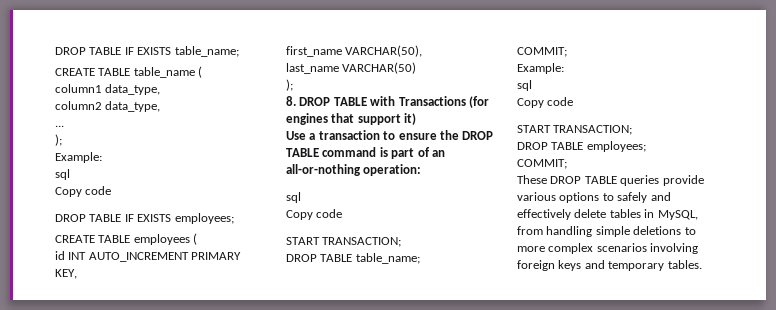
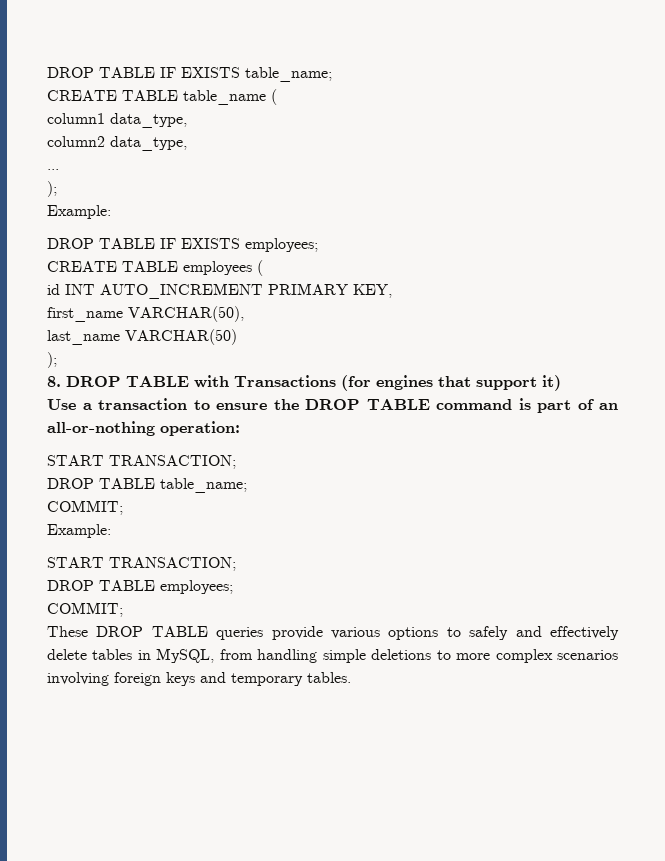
[55,169,70,180] [55,186,112,197] // sql // Copy code -> (111, 212) none
[286,192,301,203] [286,209,343,220] // sql // Copy code -> (240, 428) none
[517,80,532,91] [517,97,574,108] // sql // Copy code -> (111, 531) none

